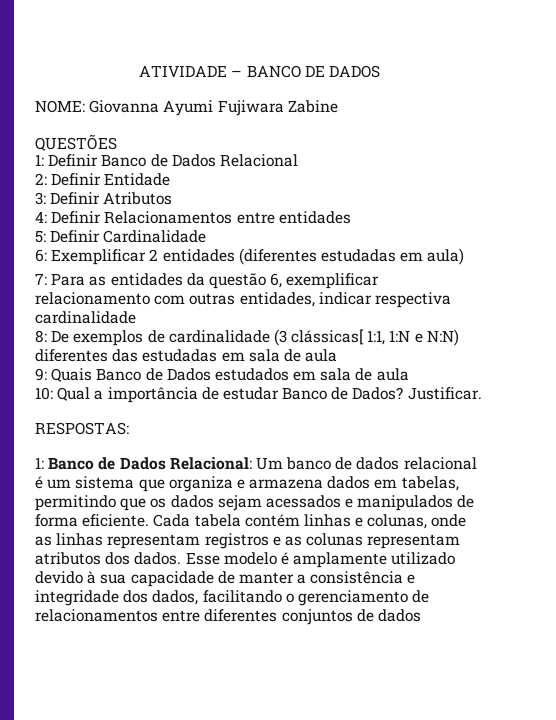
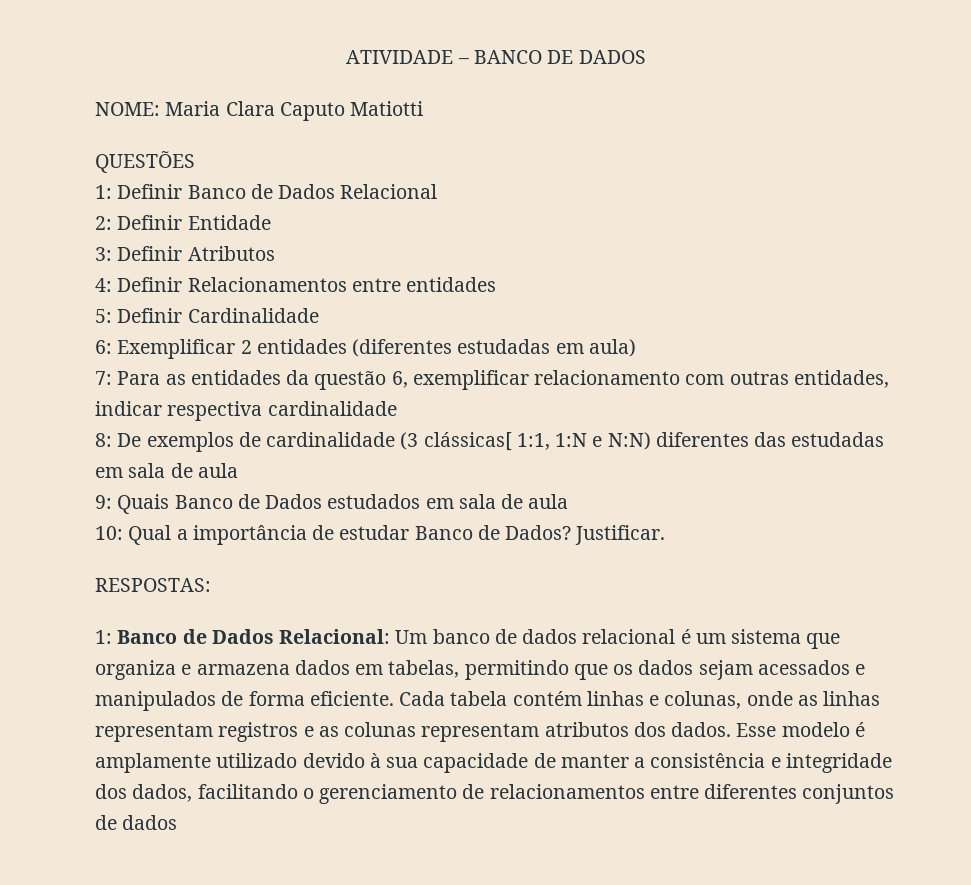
[89,100,338,116] Giovanna Ayumi Fujiwara Zabine -> [165,101,424,121] Maria Clara Caputo Matiotti

